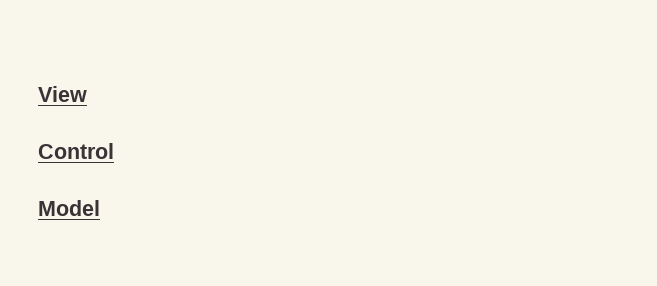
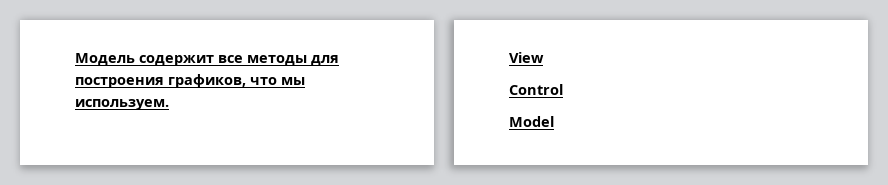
(38, 94) none -> [75,53,339,66] [75,74,305,88] [75,99,169,110] Модель содержит все методы для построения графиков, что мы используем. //

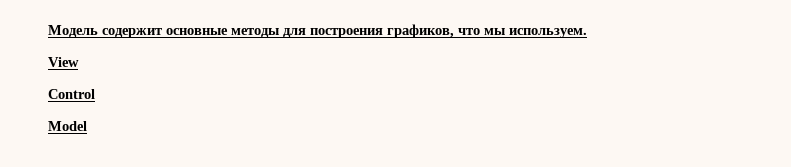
[218,55,243,63] все -> [166,28,228,35] основные

